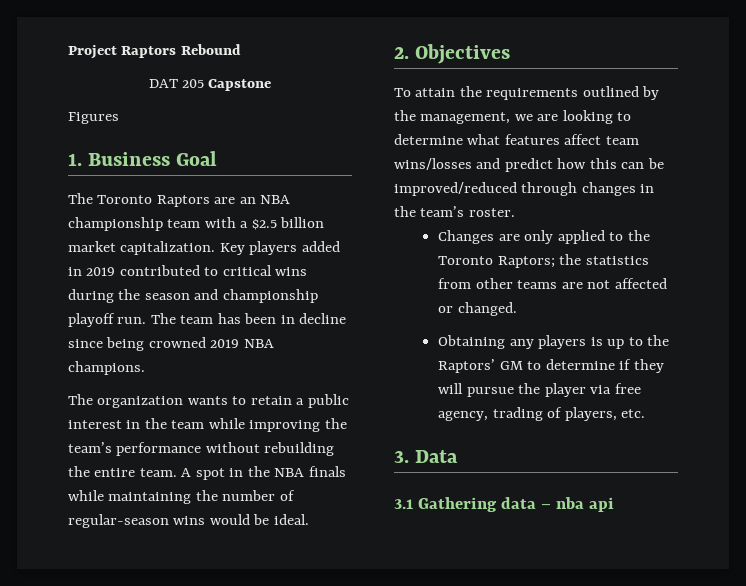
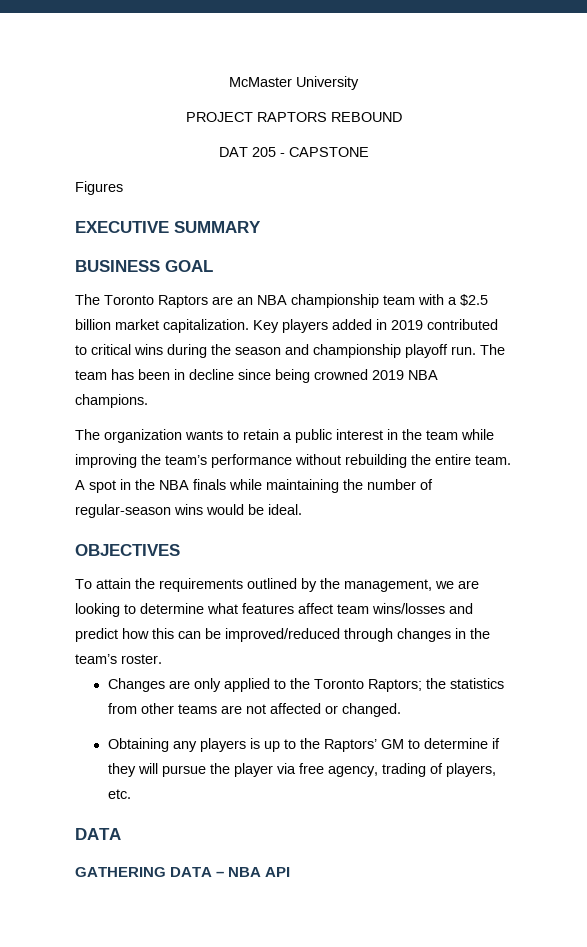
[68,44,241,59] Project Raptors Rebound -> [229,76,359,90] [185,112,402,122] McMaster University // PROJECT RAPTORS REBOUND
[208,79,272,91] Capstone -> [279,147,369,157] - CAPSTONE
[68,151,218,166] 1. Business Goal -> [75,221,261,233] [75,260,213,272] EXECUTIVE SUMMARY // BUSINESS GOAL
[394,44,511,64] 2. Objectives -> [75,544,180,556] OBJECTIVES
[394,450,459,463] [394,497,614,512] 3. Data // 3.1 Gathering data – nba api -> [75,828,121,840] [75,867,291,877] DATA // GATHERING DATA – NBA API

